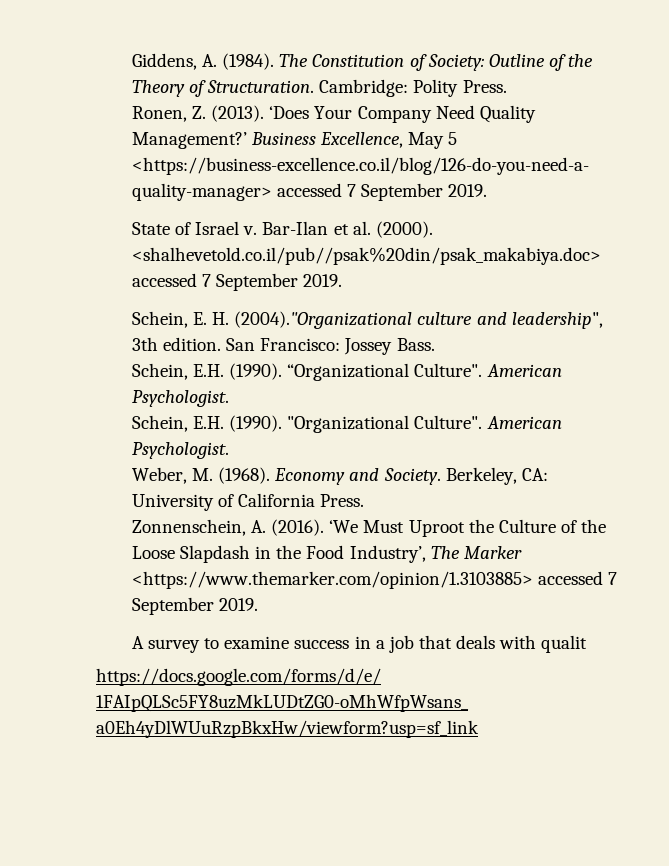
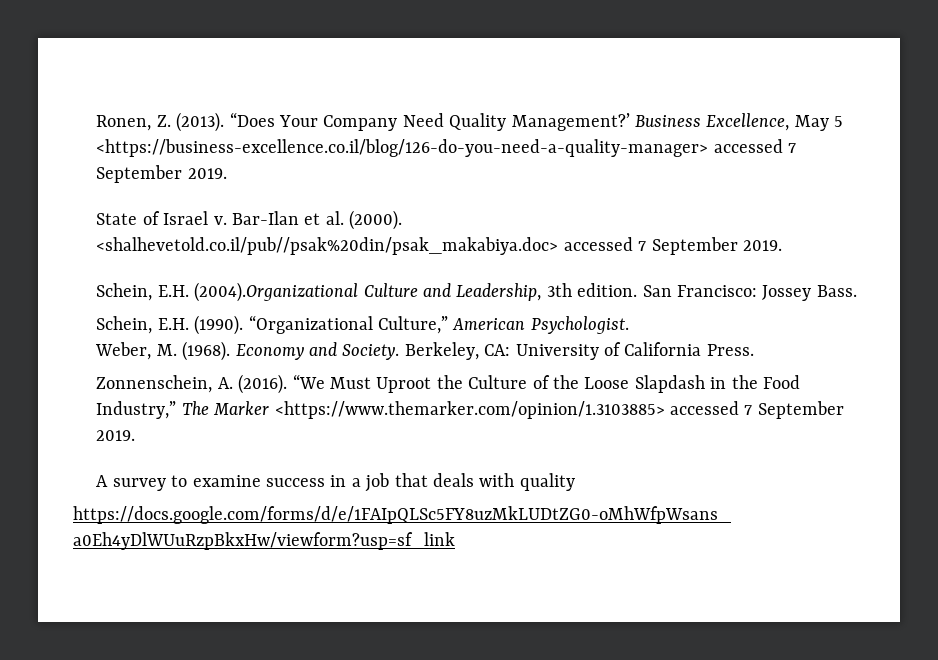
[131,53,594,71] [131,79,507,97] Giddens, A. (1984). The Constitution of Society: Outline of the Theory of Structuration. Cambridge: Polity Press. // -> (96, 123) none
[269,106,310,119] ‘Does -> [229,112,275,127] “Does
[193,311,603,329] E. H. (2004)."Organizational culture and leadership", -> [157,282,542,302] E.H. (2004).Organizational Culture and Leadership,
[414,363,562,377] [131,390,229,407] [131,415,483,433] Culture". American Psychologist. // Schein, E.H. (1990). "Organizational Culture". -> [377,316,448,334] Culture,”
[329,520,359,533] ‘We -> [292,374,325,389] “We
[349,545,426,563] Industry’, -> [96,401,177,419] Industry,”
[541,635,588,653] qualit -> [519,473,575,491] quality

